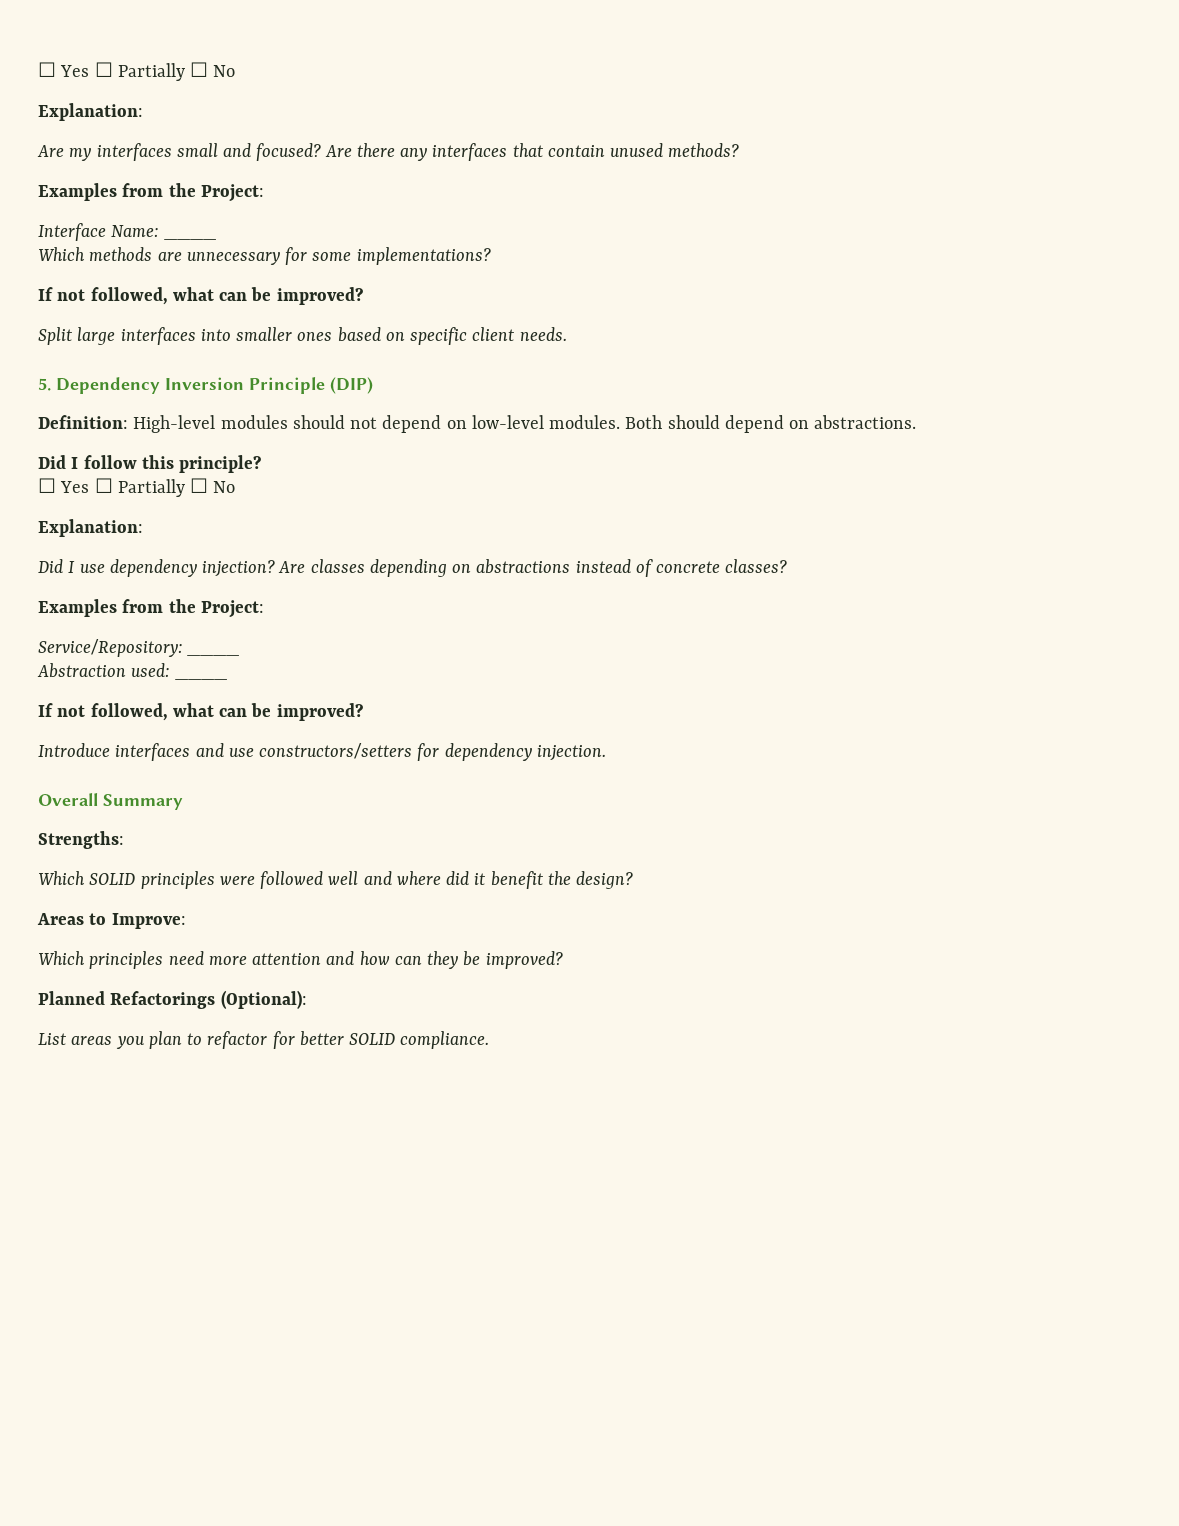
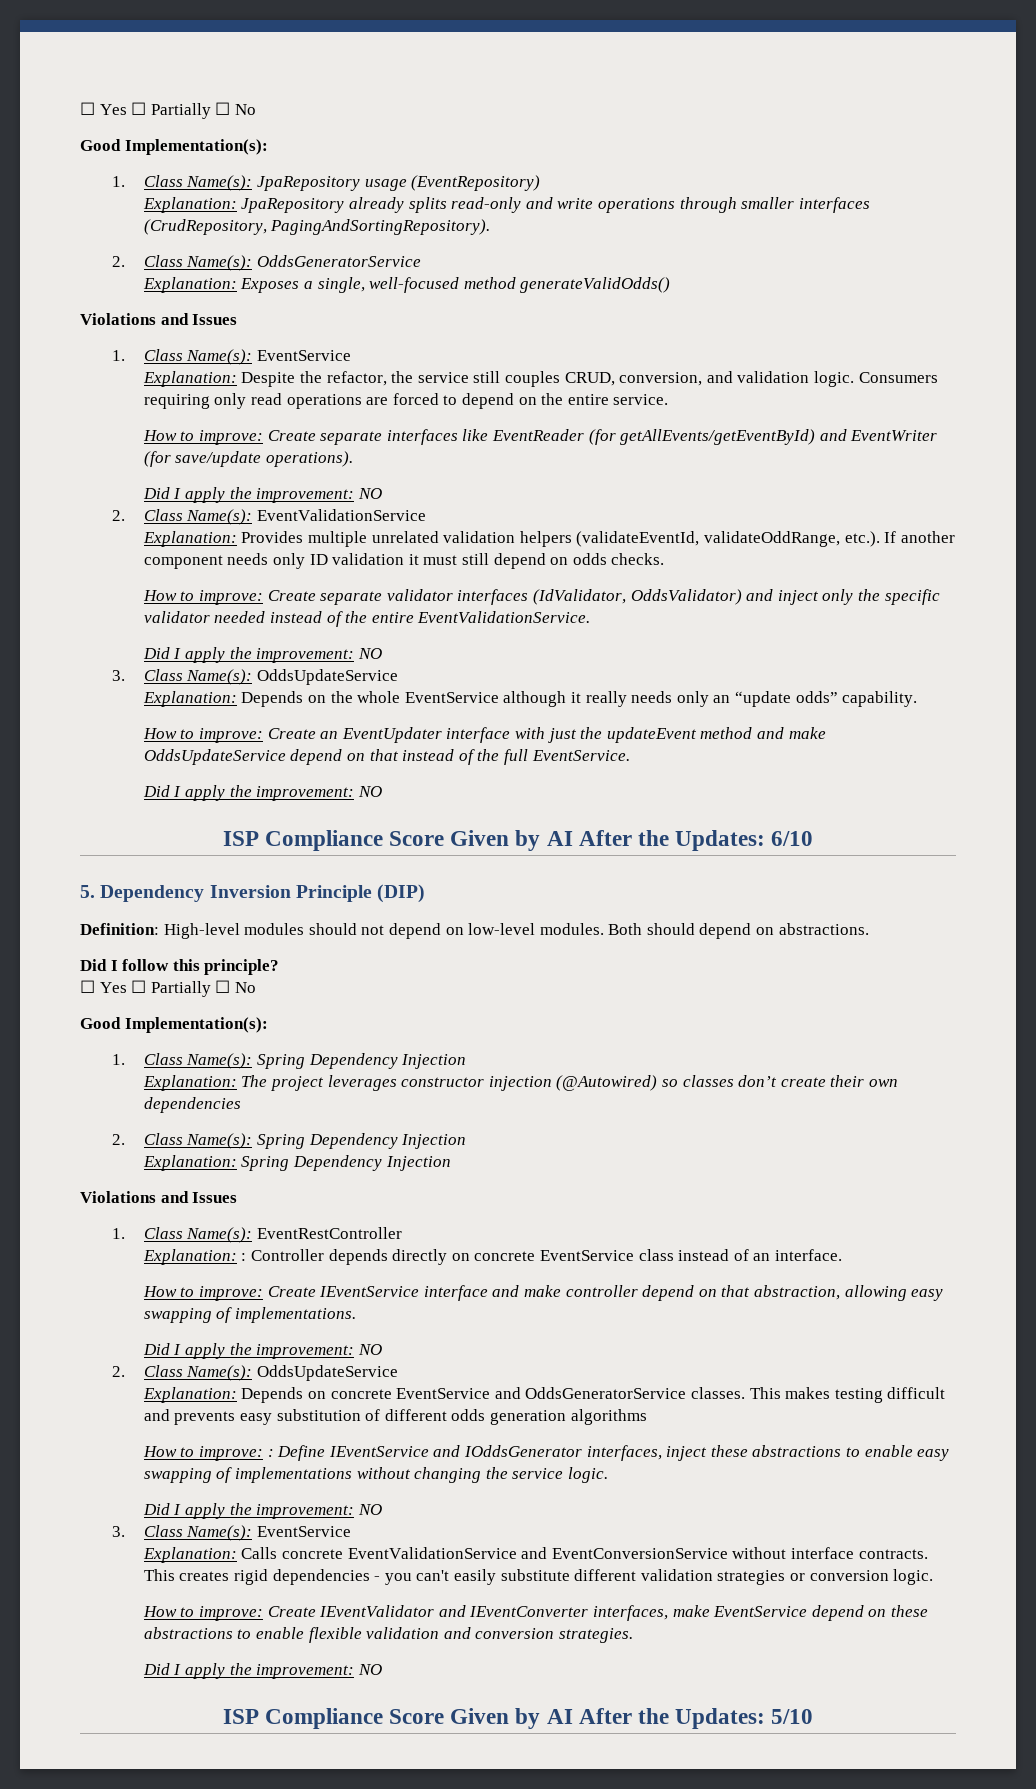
[38,62,236,81] [38,103,143,121] [37,143,740,161] [38,183,264,202] [38,223,160,241] [163,237,217,240] [38,247,491,265] [38,287,363,305] [38,327,567,345] ☐ Yes ☐ Partially ☐ No // Explanation: // Are my interfaces small and focused? Are there any interfaces that contain unused methods? // Examples from the Project: // Interface Name: ____ // Which methods are unnecessary for some implementations? // If not followed, what can be improved? // Split large interfaces into smaller ones based on specific client needs. -> [80,102,256,119] [80,139,268,155] [111,175,541,191] [142,197,870,213] [143,219,491,235] [111,255,422,271] [142,277,671,293] [80,313,238,325] [111,349,352,365] [142,371,938,387] [143,393,669,409] [142,429,938,445] [143,451,354,467] [142,487,382,503] [111,509,427,525] [142,531,955,547] [143,553,665,569] [142,589,940,605] [143,611,591,627] [142,647,382,663] [111,669,399,685] [142,691,918,707] [142,727,826,743] [143,749,630,765] [142,785,382,801] [222,830,814,851] ☐ Yes ☐ Partially ☐ No // Good Implementation(s): // 1. Class Name(s): JpaRepository usage (EventRepository) // Explanation: JpaRepository already splits read-only and write operations through smaller interfaces (CrudRepository, PagingAndSortingRepository). // 2. Class Name(s): OddsGeneratorService // Explanation: Exposes a single, well-focused method generateValidOdds() // Violations and Issues // 1. Class Name(s): EventService // Explanation: Despite the refactor, the service still couples CRUD, conversion, and validation logic. Consumers requiring only read operations are forced to depend on the entire service. // How to improve: Create separate interfaces like EventReader (for getAllEvents/getEventById) and EventWriter (for save/update operations). // Did I apply the improvement: NO // 2. Class Name(s): EventValidationService // Explanation: Provides multiple unrelated validation helpers (validateEventId, validateOddRange, etc.). If another component needs only ID validation it must still depend on odds checks. // How to improve: Create separate validator interfaces (IdValidator, OddsValidator) and inject only the specific validator needed instead of the entire EventValidationService. // Did I apply the improvement: NO // 3. Class Name(s): OddsUpdateService // Explanation: Depends on the whole EventService although it really needs only an “update odds” capability. // How to improve: Create an EventUpdater interface with just the updateEvent method and make OddsUpdateService depend on that instead of the full EventService. // Did I apply the improvement: NO // ISP Compliance Score Given by AI After the Updates: 6/10
[38,519,143,537] [38,559,788,577] [38,599,264,618] [38,639,241,657] [37,663,171,678] [174,677,228,680] [38,703,363,721] [38,743,606,761] [38,793,183,810] [38,831,124,849] [38,871,634,889] [37,913,186,929] [38,951,563,969] [38,990,307,1009] [38,1031,490,1049] Explanation: // Did I use dependency injection? Are classes depending on abstractions instead of concrete classes? // Examples from the Project: // Service/Repository: ____ // Abstraction used: ____ // If not followed, what can be improved? // Introduce interfaces and use constructors/setters for dependency injection. // Overall Summary // Strengths: // Which SOLID principles were followed well and where did it benefit the design? // Areas to Improve: // Which principles need more attention and how can they be improved? // Planned Refactorings (Optional): // List areas you plan to refactor for better SOLID compliance. -> [80,1017,268,1033] [111,1053,467,1069] [142,1075,898,1091] [143,1097,241,1113] [111,1133,467,1149] [142,1155,451,1171] [80,1191,238,1203] [111,1227,403,1243] [142,1249,842,1265] [142,1285,944,1301] [143,1307,357,1323] [142,1343,382,1359] [111,1365,399,1381] [142,1387,946,1403] [143,1409,647,1425] [142,1445,950,1461] [143,1467,609,1483] [142,1503,382,1519] [111,1525,352,1541] [142,1547,928,1563] [143,1569,934,1585] [142,1605,928,1621] [143,1627,634,1643] [142,1663,382,1679] [222,1708,814,1729] Good Implementation(s): // 1. Class Name(s): Spring Dependency Injection // Explanation: The project leverages constructor injection (@Autowired) so classes don’t create their own dependencies // 2. Class Name(s): Spring Dependency Injection // Explanation: Spring Dependency Injection // Violations and Issues // 1. Class Name(s): EventRestController // Explanation: : Controller depends directly on concrete EventService class instead of an interface. // How to improve: Create IEventService interface and make controller depend on that abstraction, allowing easy swapping of implementations. // Did I apply the improvement: NO // 2. Class Name(s): OddsUpdateService // Explanation: Depends on concrete EventService and OddsGeneratorService classes. This makes testing difficult and prevents easy substitution of different odds generation algorithms // How to improve: : Define IEventService and IOddsGenerator interfaces, inject these abstractions to enable easy swapping of implementations without changing the service logic. // Did I apply the improvement: NO // 3. Class Name(s): EventService // Explanation: Calls concrete EventValidationService and EventConversionService without interface contracts. This creates rigid dependencies - you can't easily substitute different validation strategies or conversion logic. // How to improve: Create IEventValidator and IEventConverter interfaces, make EventService depend on these abstractions to enable flexible validation and conversion strategies. // Did I apply the improvement: NO // ISP Compliance Score Given by AI After the Updates: 5/10

